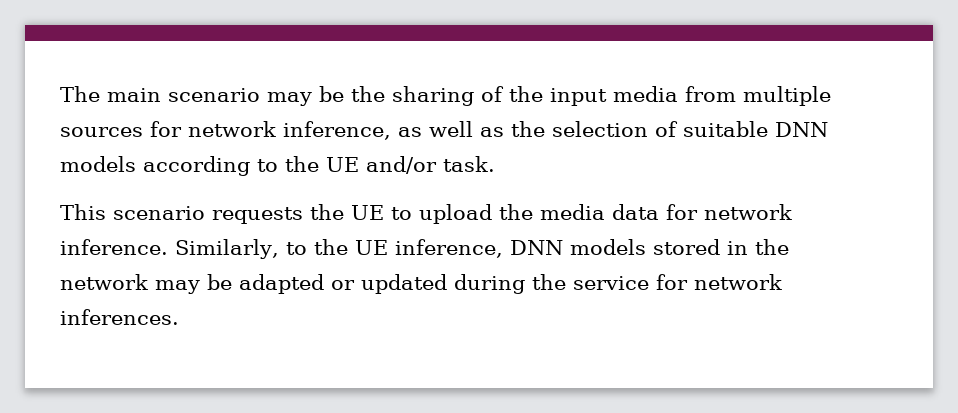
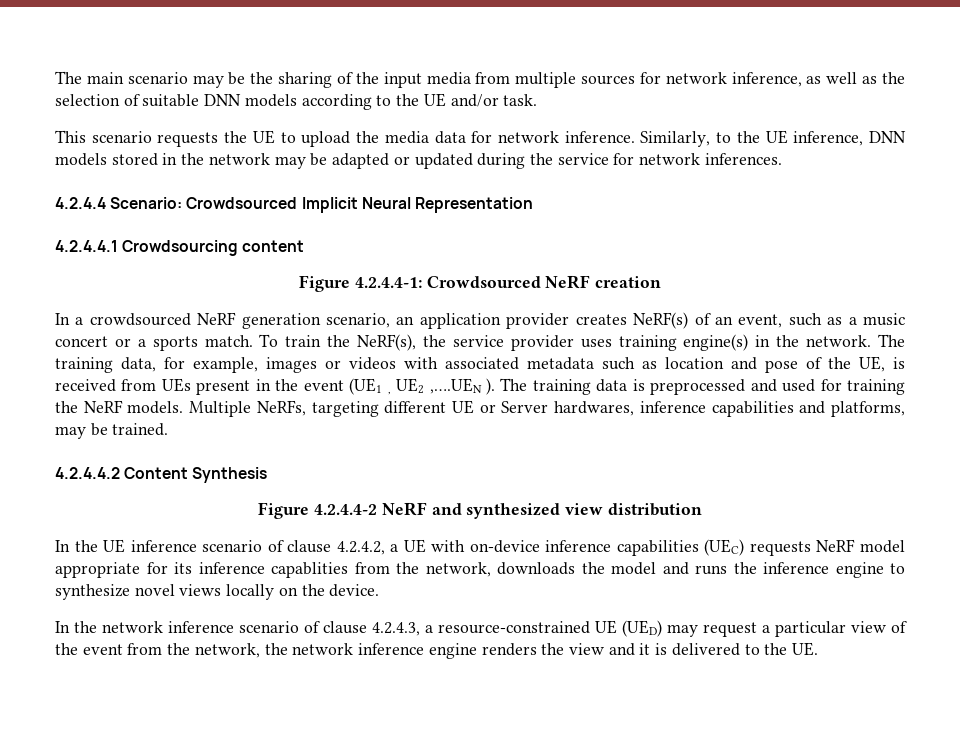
(179, 317) none -> [55,197,533,213] [55,240,305,256] [299,275,661,292] [55,312,905,329] [55,334,906,351] [55,356,905,373] [55,378,906,395] [55,400,905,417] [55,423,169,439] [55,467,268,483] [258,502,702,519] [55,539,905,556] [55,562,905,578] [55,584,380,600] [55,620,907,637] [55,642,819,659] // 4.2.4.4 Scenario: Crowdsourced Implicit Neural Representation // 4.2.4.4.1 Crowdsourcing content // Figure 4.2.4.4-1: Crowdsourced NeRF creation // In a crowdsourced NeRF generation scenario, an application provider creates NeRF(s) of an event, such as a music concert or a sports match. To train the NeRF(s), the service provider uses training engine(s) in the network. The training data, for example, images or videos with associated metadata such as location and pose of the UE, is received from UEs present in the event (UE1 , UE2 ,….UEN ). The training data is preprocessed and used for training the NeRF models. Multiple NeRFs, targeting different UE or Server hardwares, inference capabilities and platforms, may be trained. // 4.2.4.4.2 Content Synthesis // Figure 4.2.4.4-2 NeRF and synthesized view distribution // In the UE inference scenario of clause 4.2.4.2, a UE with on-device inference capabilities (UEC) requests NeRF model appropriate for its inference capablities from the network, downloads the model and runs the inference engine to synthesize novel views locally on the device. // In the network inference scenario of clause 4.2.4.3, a resource-constrained UE (UED) may request a particular view of the event from the network, the network inference engine renders the view and it is delivered to the UE.

